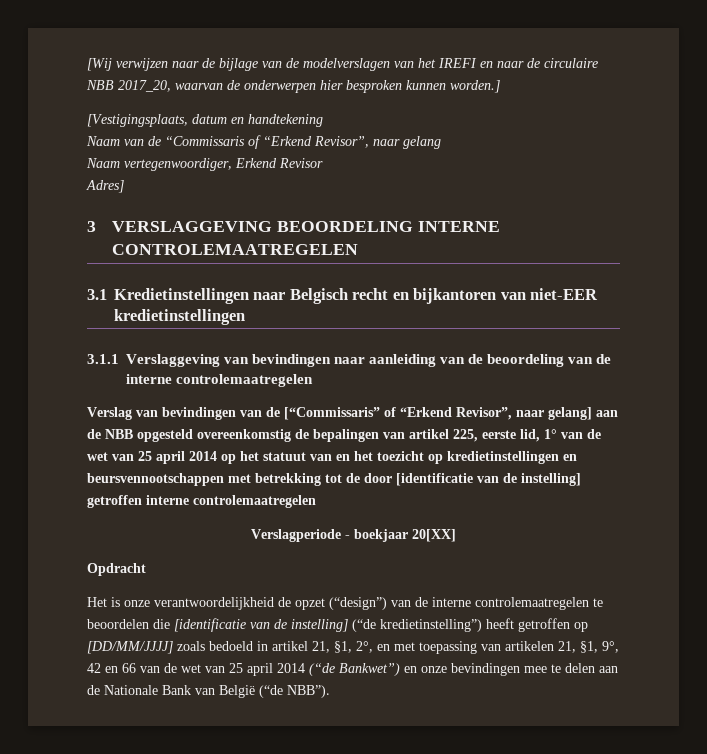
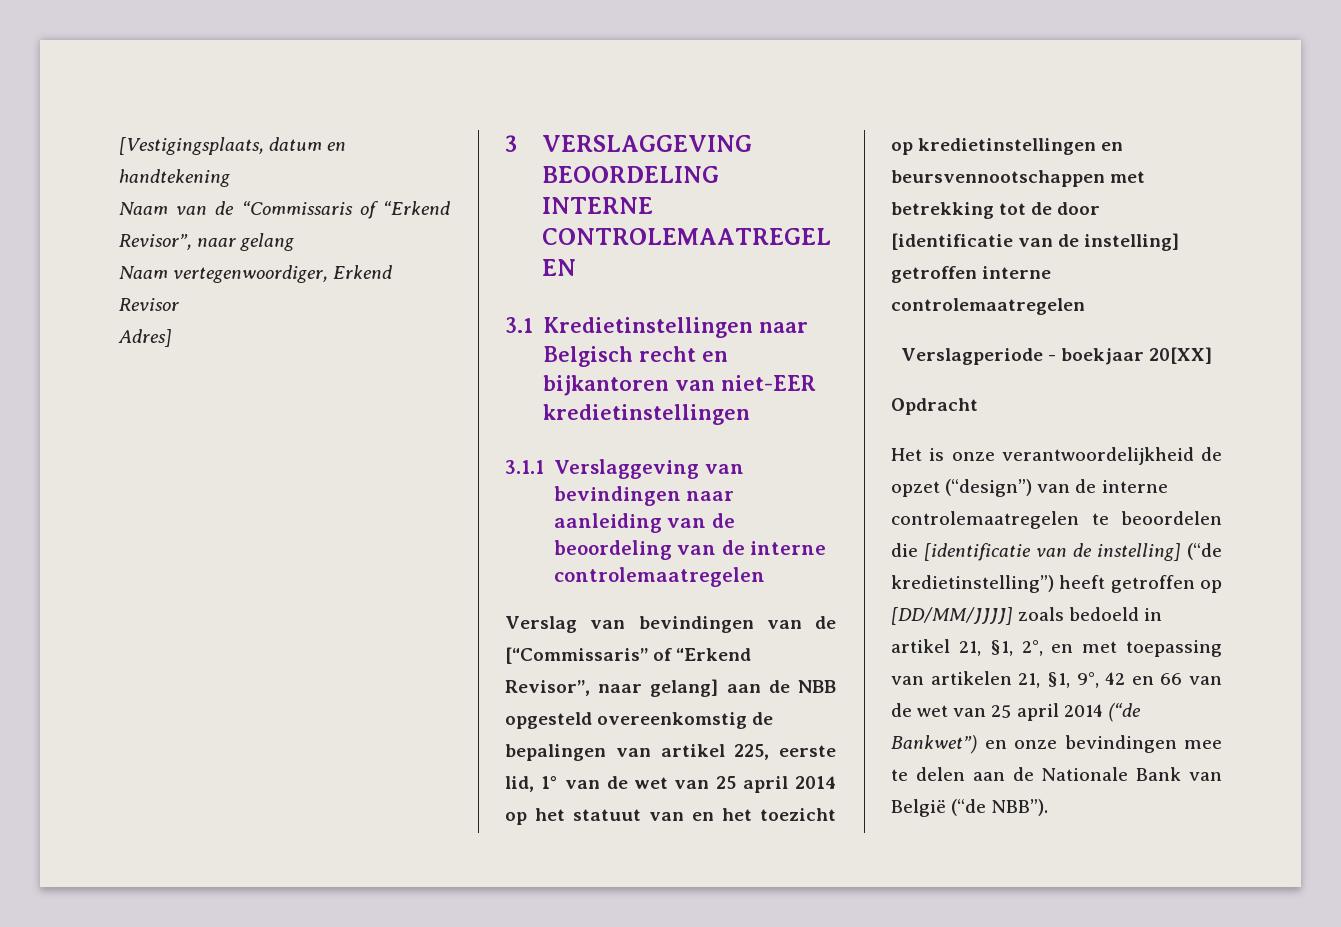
[87,58,598,71] [86,80,500,93] [Wij verwijzen naar de bijlage van de modelverslagen van het IREFI en naar de circulaire NBB 2017_20, waarvan de onderwerpen hier besproken kunnen worden.] // -> (119, 146) none

